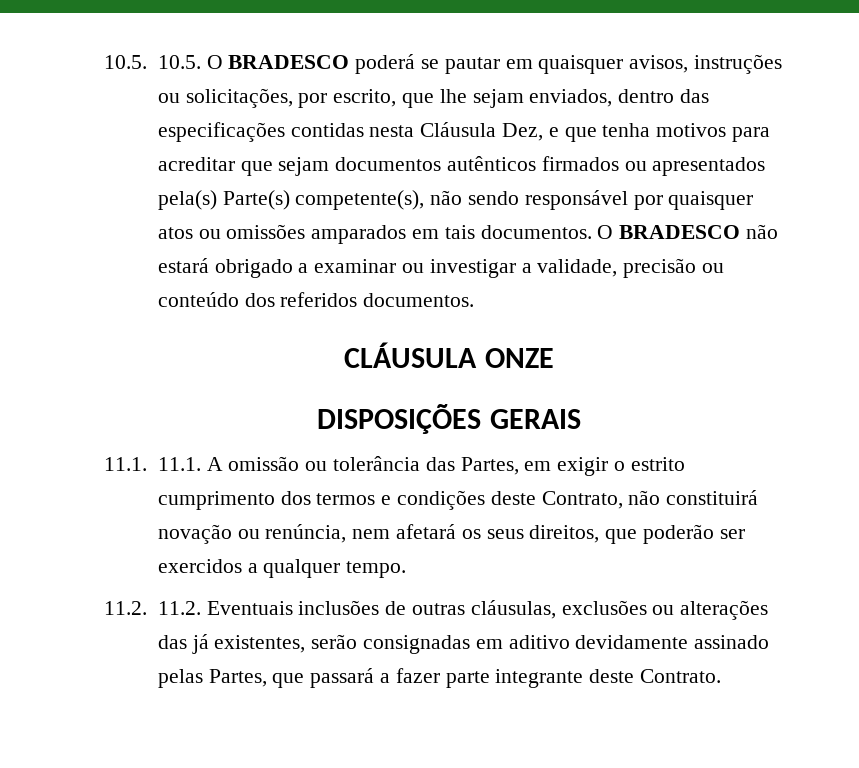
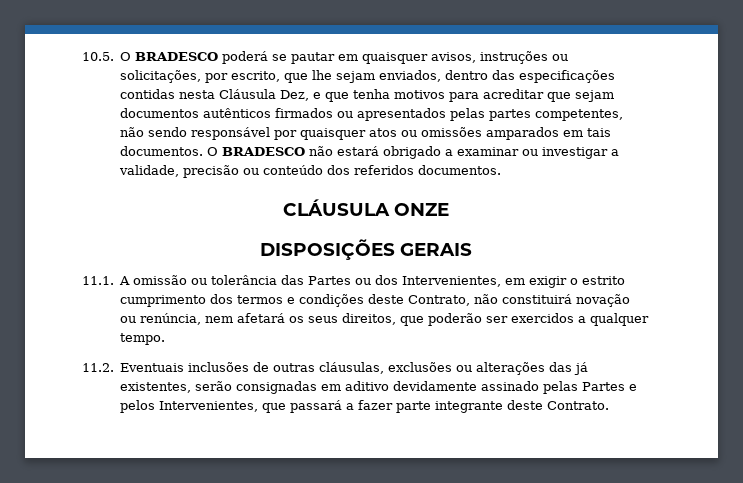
[104,55,201,69] 10.5. 10.5. -> [82,52,114,61] 10.5.
[157,190,425,210] pela(s) Parte(s) competente(s), -> [450,108,624,121] pelas partes competentes,
[157,457,201,471] 11.1. -> (114, 280) none
[460,457,519,475] Partes, -> [308,275,502,287] Partes ou dos Intervenientes,
[157,601,201,615] 11.2. -> (114, 367) none
[208,669,267,687] Partes, -> [582,382,638,391] [120,400,259,413] Partes e pelos Intervenientes,

